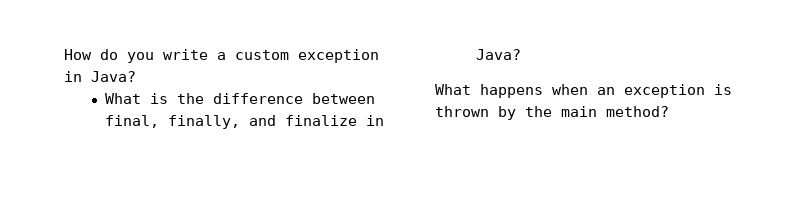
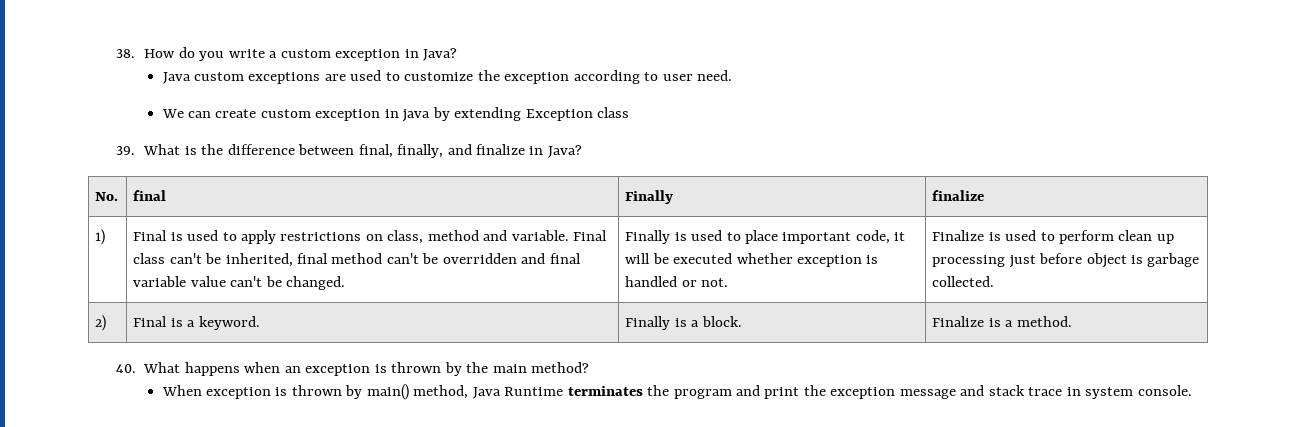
(64, 54) none -> [116,49,136,58] 38.
(137, 76) none -> [162,70,732,84] [161,107,630,122] [116,146,136,155] Java custom exceptions are used to customize the exception according to user need. // We can create custom exception in java by extending Exception class // 39.
(521, 54) // -> [95,192,119,201] [133,190,167,201] [625,190,674,204] [932,190,985,201] [95,229,106,245] [133,230,608,244] [133,253,581,267] [133,276,345,290] [625,230,906,244] [625,253,879,267] [625,276,729,287] [932,230,1174,244] [932,253,1200,268] [932,276,995,287] [95,315,107,331] [133,316,260,330] [625,316,742,330] [932,316,1072,327] [116,364,137,373] // No. | final | Finally | finalize // 1) | Final is used to apply restrictions on class, method and variable. Final class can't be inherited, final method can't be overridden and final variable value can't be changed. | Finally is used to place important code, it will be executed whether exception is handled or not. | Finalize is used to perform clean up processing just before object is garbage collected. // 2) | Final is a keyword. | Finally is a block. | Finalize is a method. // 40.
(670, 111) none -> [161,384,1192,400] // When exception is thrown by main() method, Java Runtime terminates the program and print the exception message and stack trace in system console.

